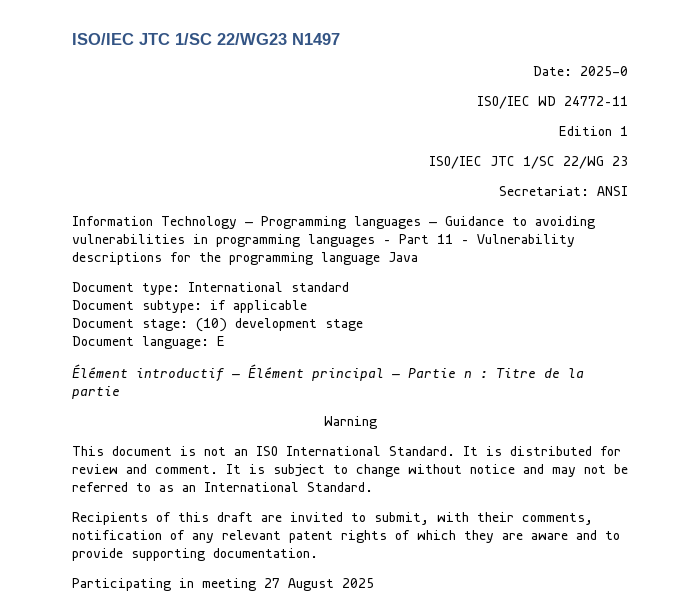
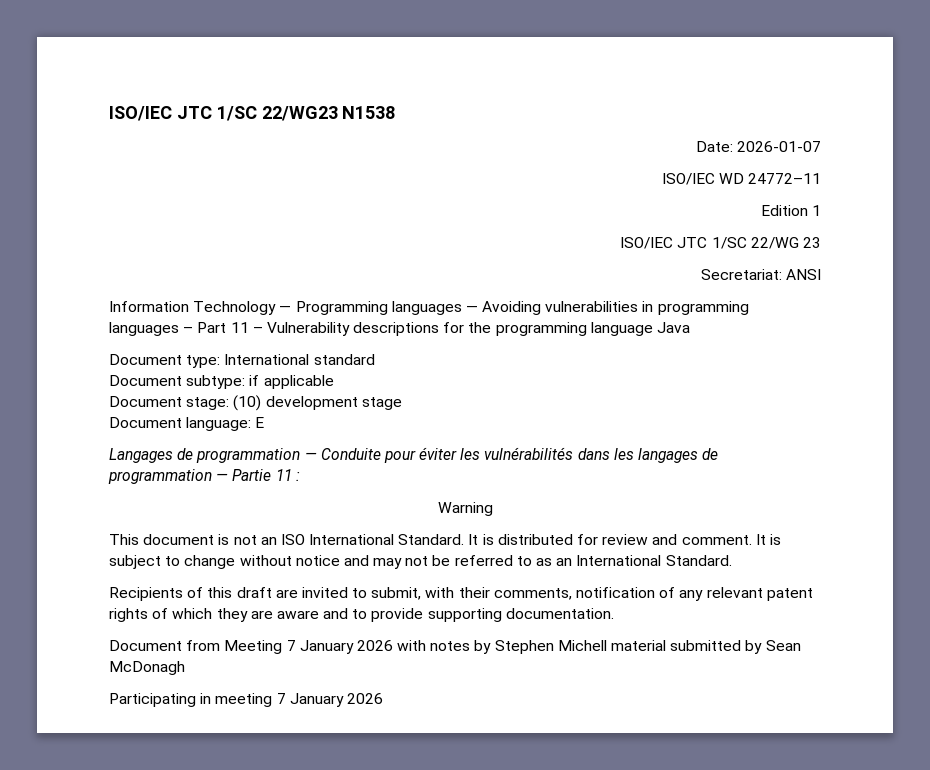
[292,33,340,45] N1497 -> [342,106,396,119] N1538
[580,66,628,76] 2025-0 -> [737,141,821,152] 2026-01-07
[445,216,595,229] Guidance to avoiding -> [482,301,542,315] Avoiding
[72,364,384,382] Élément introductif — Élément principal -> [109,447,719,463] [108,469,212,484] Langages de programmation — Conduite pour éviter les vulnérabilités dans les langages de programmation
[464,371,472,378] n -> [275,469,292,481] 11
[496,368,584,378] [72,386,120,399] Titre de la partie -> (300, 476) none
(318, 553) none -> [109,640,801,654] [109,661,185,675] // Document from Meeting 7 January 2026 with notes by Stephen Michell material submitted by Sean McDonagh
[264,578,374,591] 27 August 2025 -> [276,693,383,707] 7 January 2026

